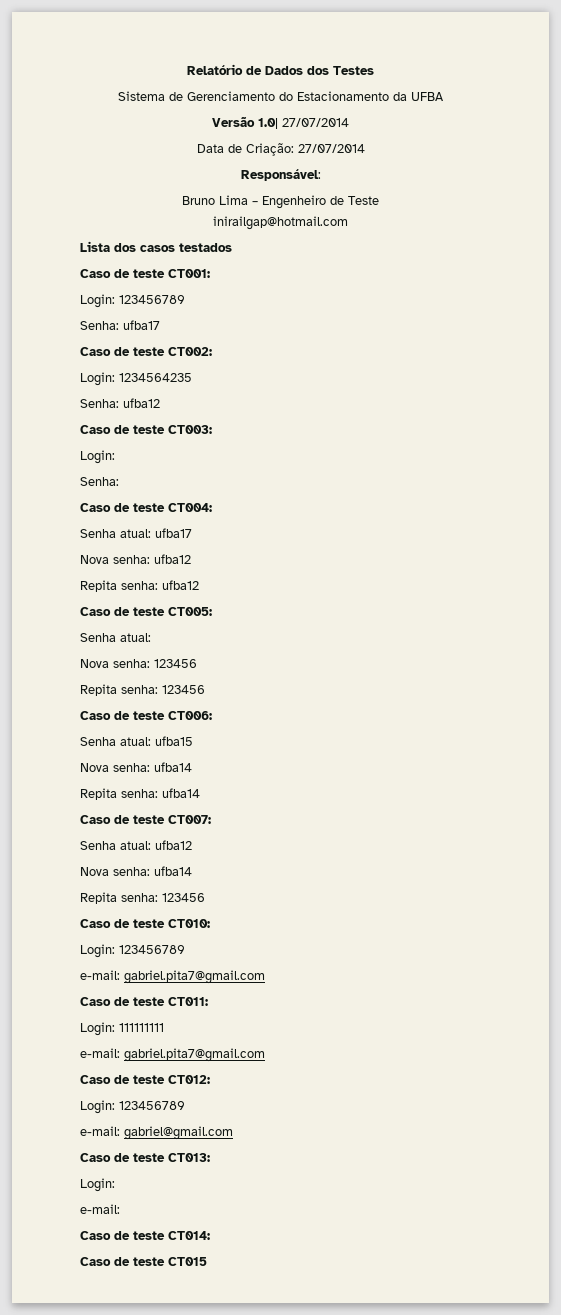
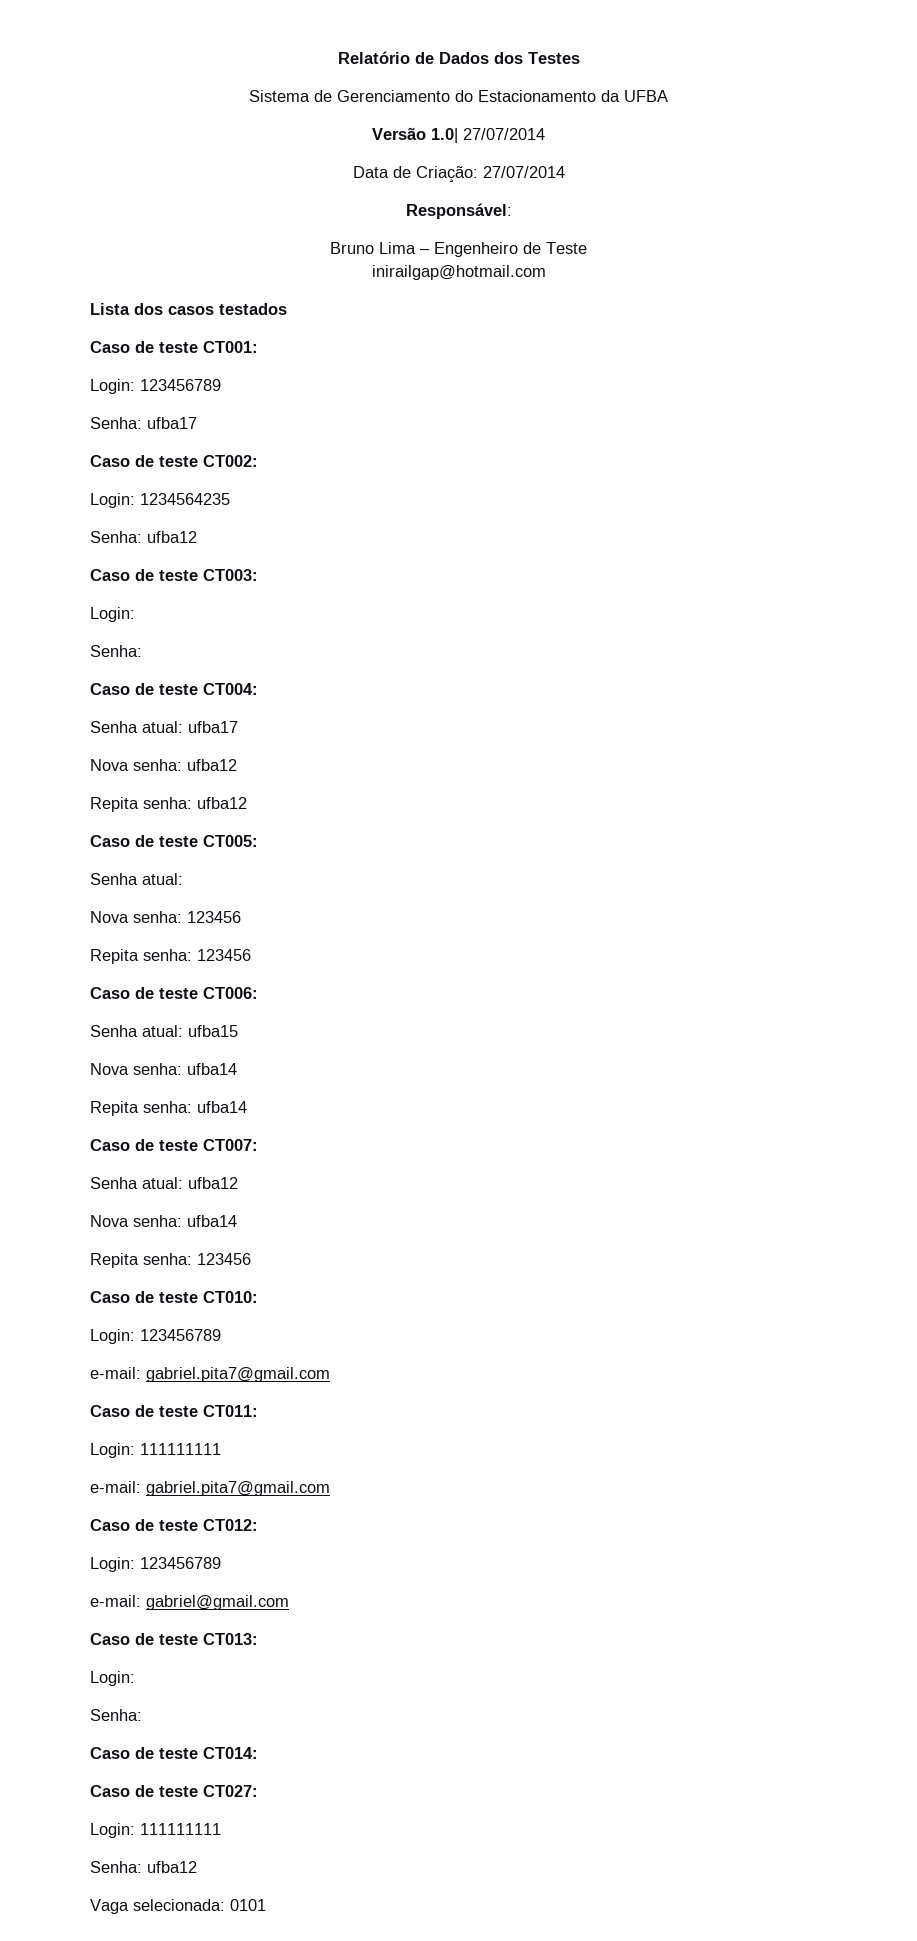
[80,1204,120,1214] e-mail: -> [90,1709,142,1721] Senha:
[168,1257,207,1266] CT015 -> [203,1785,258,1797] [90,1823,221,1838] [90,1861,197,1873] [90,1899,266,1914] CT027: // Login: 111111111 // Senha: ufba12 // Vaga selecionada: 0101

